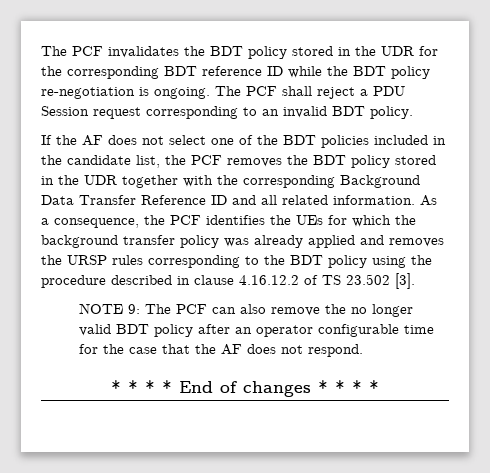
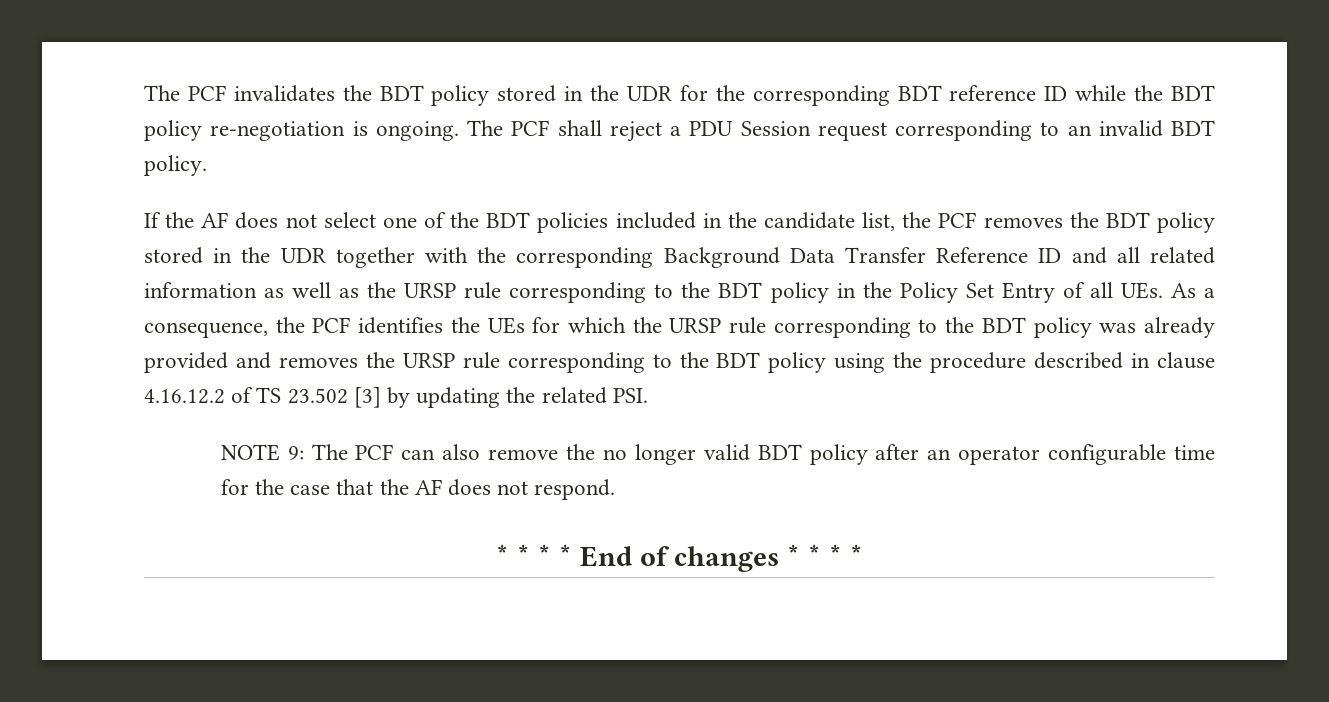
[333,195,415,205] information. -> [144,282,1163,303] information as well as the URSP rule corresponding to the BDT policy in the Policy Set Entry of all UEs.
[41,235,175,248] background transfer -> [669,317,1026,338] URSP rule corresponding to the BDT
[308,235,355,248] applied -> [144,352,228,373] provided
[112,255,143,265] rules -> [462,352,500,369] rule
[395,273,415,289] [3]. -> [353,387,648,408] [3] by updating the related PSI.

